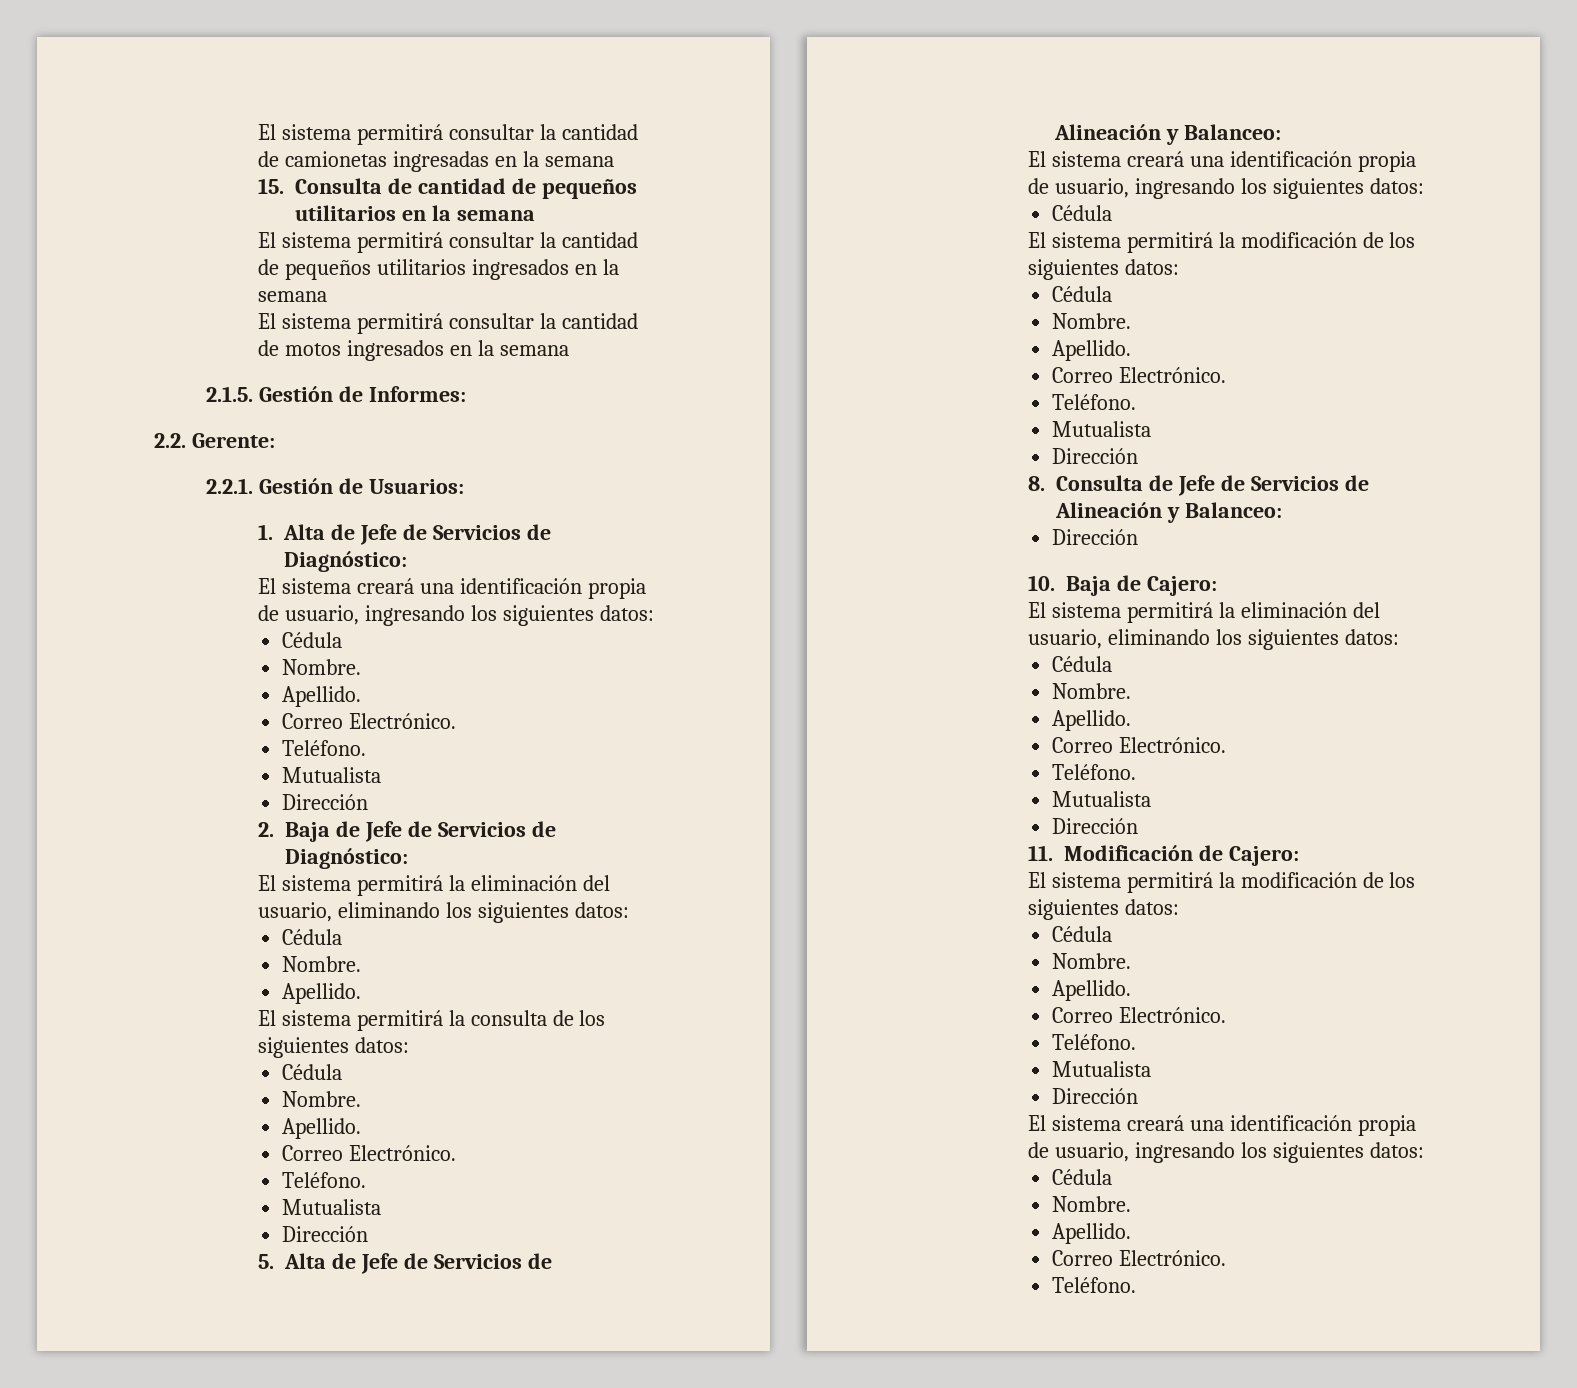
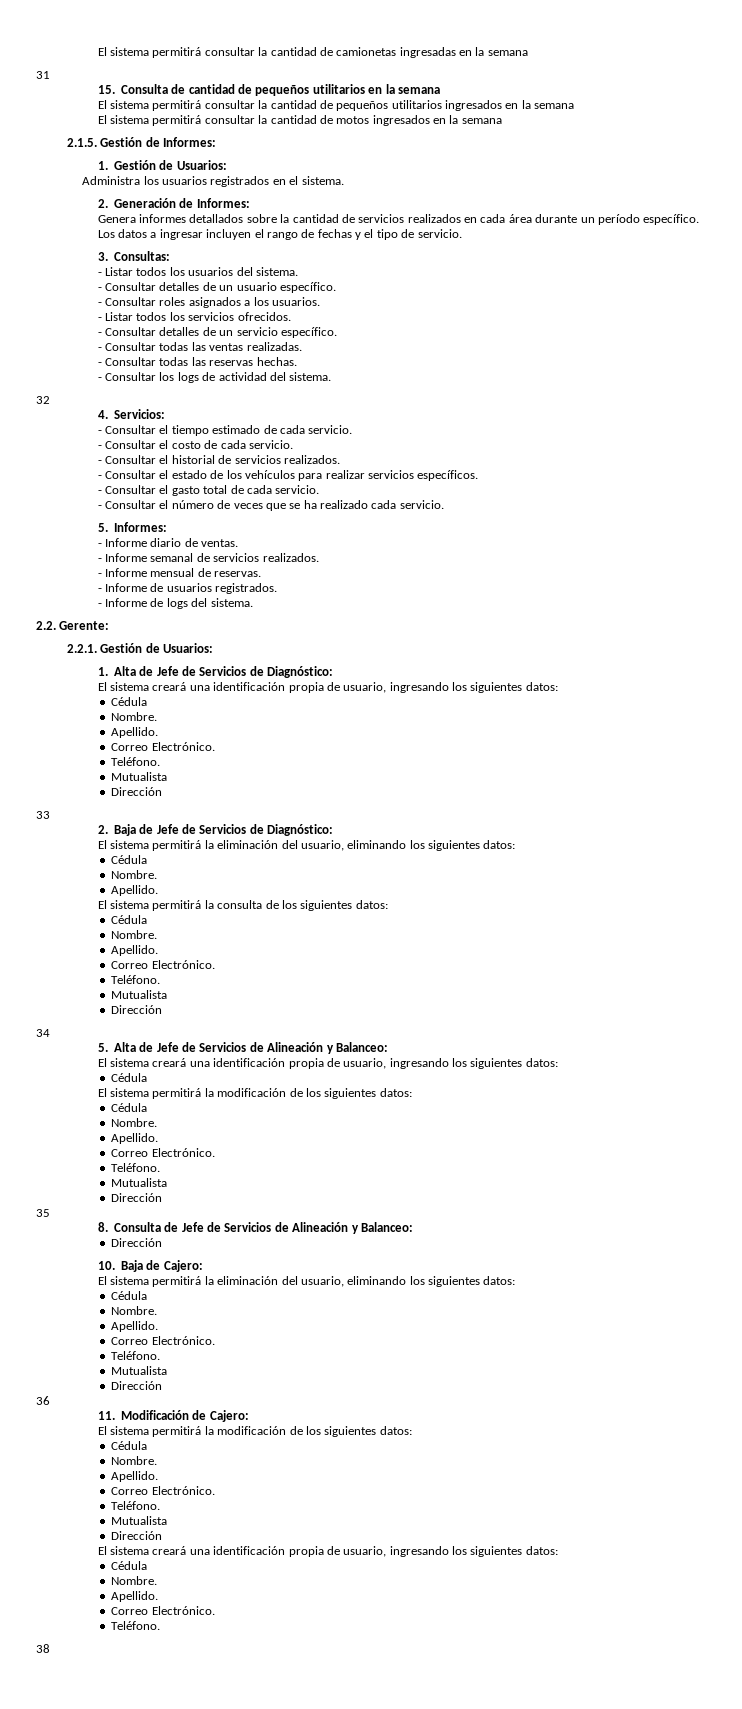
(614, 161) none -> [36,71,50,79] // 31
(466, 394) none -> [97,160,227,170] [82,176,344,187] [97,198,250,208] [97,214,700,225] [97,229,462,240] [97,251,170,261] [97,267,298,276] [97,282,336,293] [97,297,320,308] [97,312,291,321] [97,327,337,338] [97,342,302,351] [97,357,297,366] [97,372,332,383] [36,396,50,404] [97,409,165,419] [97,425,353,436] [97,440,293,449] [97,455,340,464] [97,470,479,481] [97,485,320,496] [97,500,444,511] [97,522,167,532] [97,538,239,547] [97,553,319,562] [97,568,262,577] [97,583,278,594] [97,598,253,609] // 1. Gestión de Usuarios: // Administra los usuarios registrados en el sistema. // 2. Generación de Informes: // Genera informes detallados sobre la cantidad de servicios realizados en cada área durante un período específico. Los datos a ingresar incluyen el rango de fechas y el tipo de servicio. // 3. Consultas: // - Listar todos los usuarios del sistema. // - Consultar detalles de un usuario específico. // - Consultar roles asignados a los usuarios. // - Listar todos los servicios ofrecidos. // - Consultar detalles de un servicio específico. // - Consultar todas las ventas realizadas. // - Consultar todas las reservas hechas. // - Consultar los logs de actividad del sistema. // 32 // 4. Servicios: // - Consultar el tiempo estimado de cada servicio. // - Consultar el costo de cada servicio. // - Consultar el historial de servicios realizados. // - Consultar el estado de los vehículos para realizar servicios específicos. // - Consultar el gasto total de cada servicio. // - Consultar el número de veces que se ha realizado cada servicio. // 5. Informes: // - Informe diario de ventas. // - Informe semanal de servicios realizados. // - Informe mensual de reservas. // - Informe de usuarios registrados. // - Informe de logs del sistema.
(368, 802) none -> [36,811,50,819] // 33
(368, 1234) none -> [36,1029,50,1037] // 34
(1138, 456) none -> [36,1209,50,1217] // 35
(1138, 826) none -> [36,1396,50,1405] // 36
(1136, 1285) none -> [36,1644,50,1653] // 38

